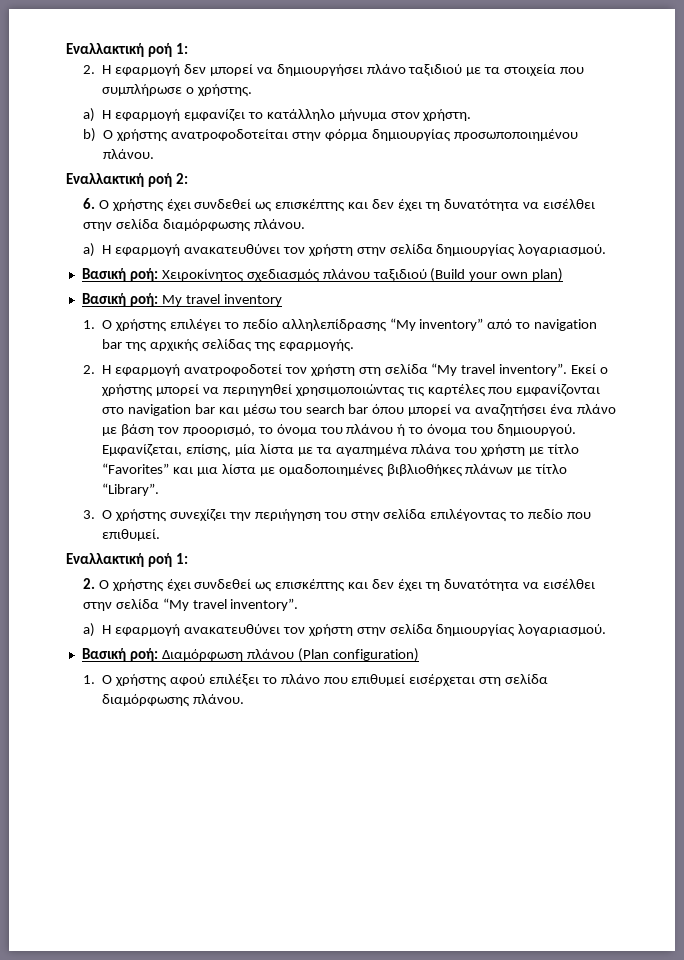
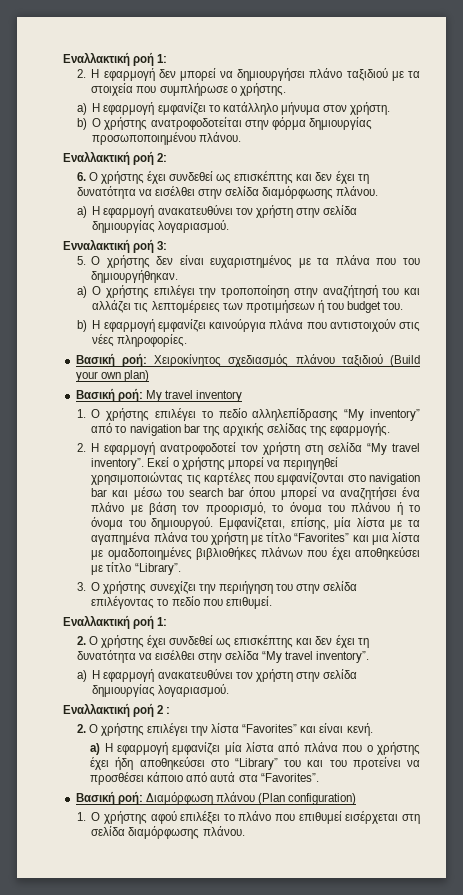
(607, 250) none -> [63,239,168,253] [76,255,420,268] [91,270,179,283] [76,285,420,298] [92,300,404,313] [76,319,420,332] [92,334,188,347] // Ενναλακτική ροή 3: // 5. Ο χρήστης δεν είναι ευχαριστημένος με τα πλάνα που του δημιουργήθηκαν. // a) Ο χρήστης επιλέγει την τροποποίηση στην αναζήτησή του και αλλάζει τις λεπτομέρειες των προτιμήσεων ή του budget του. // b) Η εφαρμογή εμφανίζει καινούργια πλάνα που αντιστοιχούν στις νέες πληροφορίες.
(514, 469) none -> [307,547,420,560] που έχει αποθηκεύσει
(607, 630) none -> [63,703,171,717] [76,723,373,736] [90,742,420,755] [90,757,420,770] [90,772,319,785] // Εναλλακτική ροή 2 : // 2. Ο χρήστης επιλέγει την λίστα “Favorites” και είναι κενή. // a) Η εφαρμογή εμφανίζει μία λίστα από πλάνα που ο χρήστης έχει ήδη αποθηκεύσει στο “Library” του και του προτείνει να προσθέσει κάποιο από αυτά στα “Favorites”.

